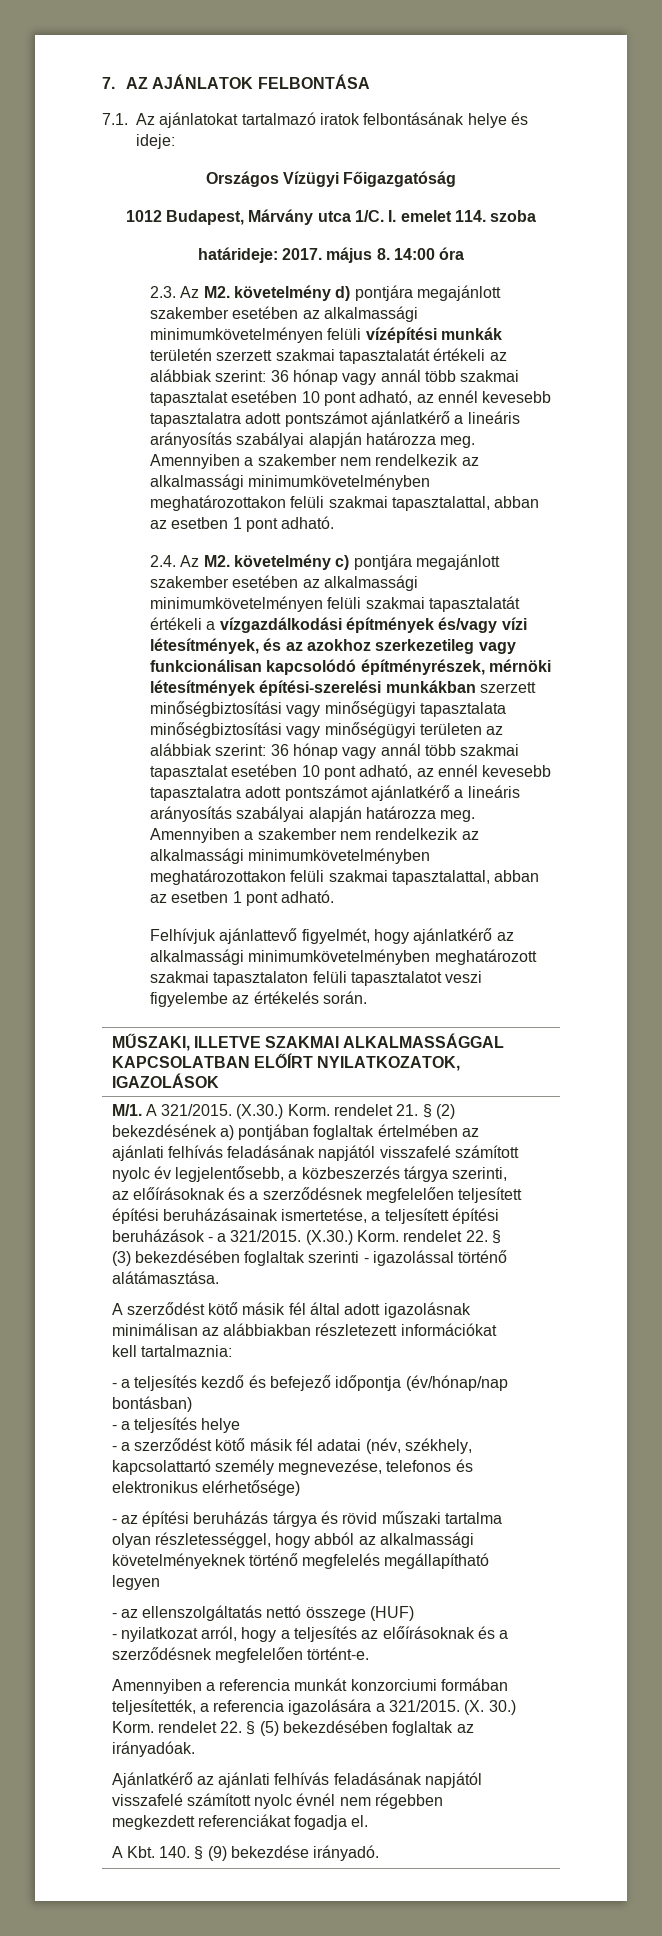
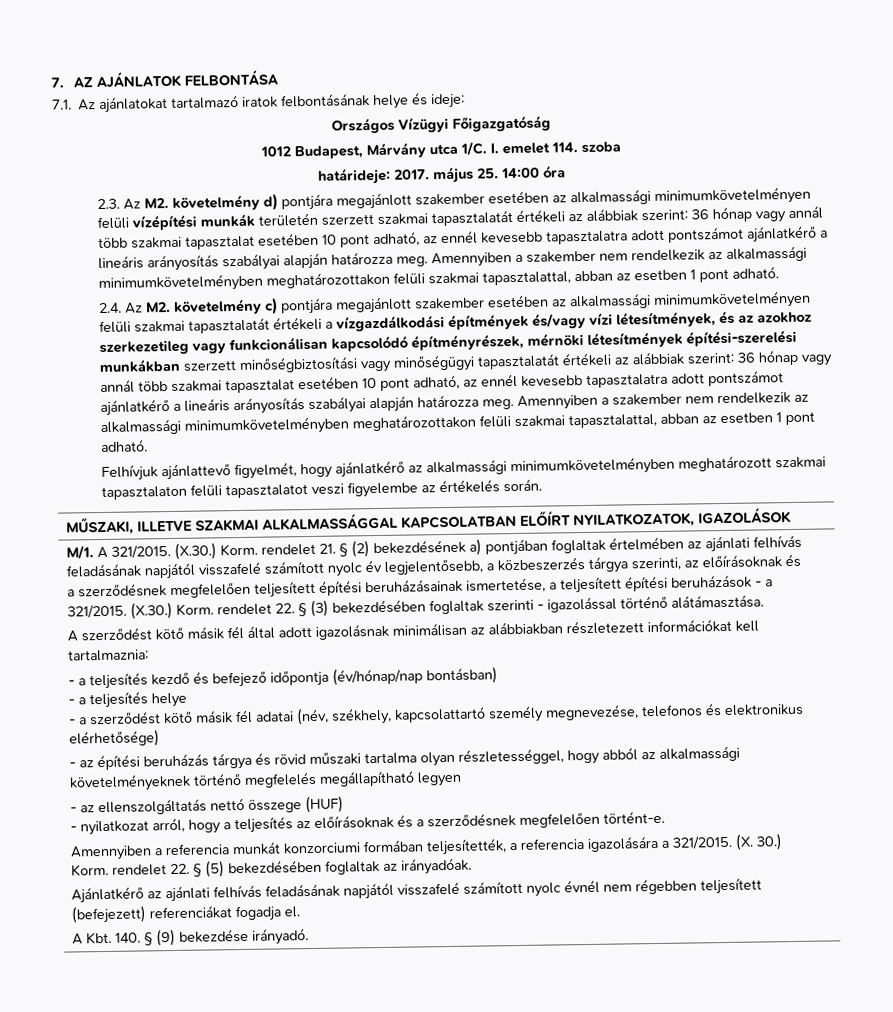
[376,248,390,260] 8. -> [477,168,499,179] 25.
[420,702,507,717] [150,722,483,738] tapasztalata minőségbiztosítási vagy minőségügyi területen -> [476,352,611,370] tapasztalatát értékeli
[111,1815,195,1830] megkezdett -> [699,877,762,895] [70,905,147,924] teljesített (befejezett)

